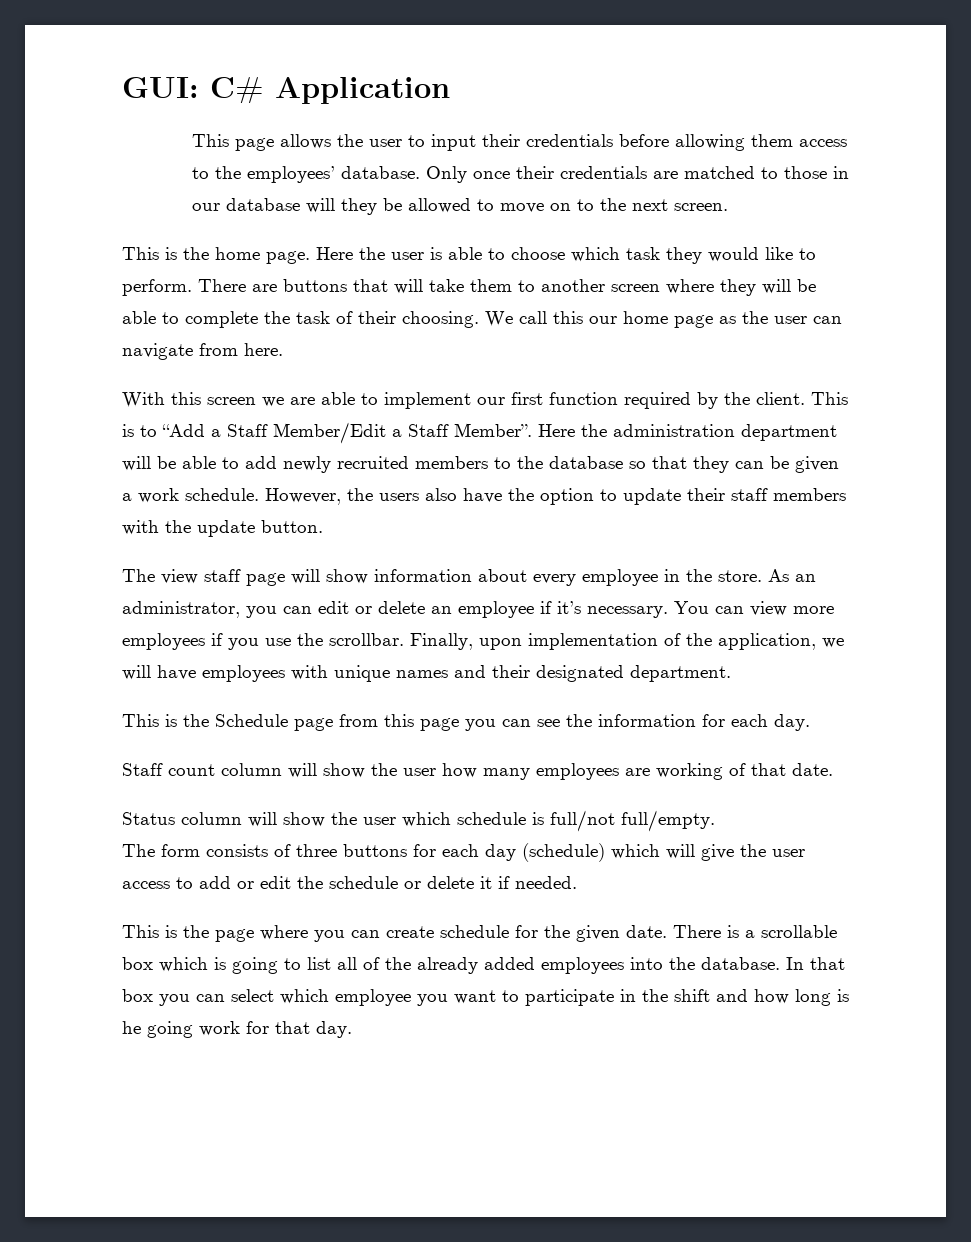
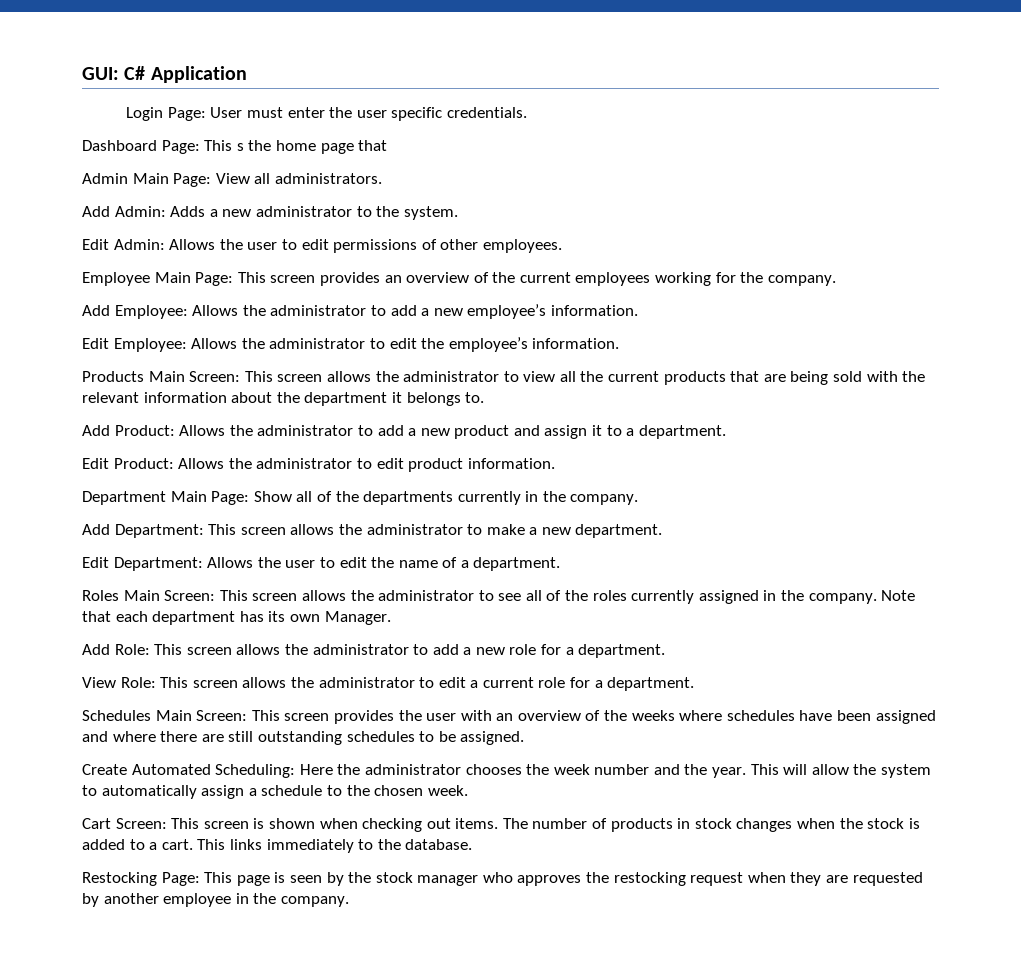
[191,134,847,151] [191,166,849,183] [191,198,728,215] [122,247,816,264] [122,279,816,296] [122,311,842,328] [122,343,283,360] [122,392,848,409] [122,422,837,444] [122,456,839,473] [122,488,846,505] [122,520,323,537] [122,569,816,586] [122,601,834,618] [122,633,844,650] [122,665,731,682] [122,714,810,731] [122,763,833,780] [122,810,715,832] [122,843,805,862] [122,876,577,889] [122,925,837,942] [122,957,845,974] [122,989,849,1006] [122,1021,352,1038] This page allows the user to input their credentials before allowing them access to the employees’ database. Only once their credentials are matched to those in our database will they be allowed to move on to the next screen. // This is the home page. Here the user is able to choose which task they would like to perform. There are buttons that will take them to another screen where they will be able to complete the task of their choosing. We call this our home page as the user can navigate from here. // With this screen we are able to implement our first function required by the client. This is to “Add a Staff Member/Edit a Staff Member”. Here the administration department will be able to add newly recruited members to the database so that they can be given a work schedule. However, the users also have the option to update their staff members with the update button. // The view staff page will show information about every employee in the store. As an administrator, you can edit or delete an employee if it’s necessary. You can view more employees if you use the scrollbar. Finally, upon implementation of the application, we will have employees with unique names and their designated department. // This is the Schedule page from this page you can see the information for each day. // Staff count column will show the user how many employees are working of that date. // Status column will show the user which schedule is full/not full/empty. // The form consists of three buttons for each day (schedule) which will give the user access to add or edit the schedule or delete it if needed. // This is the page where you can create schedule for the given date. There is a scrollable box which is going to list all of the already added employees into the database. In that box you can select which employee you want to participate in the shift and how long is he going work for that day. -> [126,107,527,121] [82,140,388,154] [82,173,382,187] [82,206,458,220] [82,239,562,253] [82,272,836,286] [82,304,638,319] [82,337,620,352] [82,371,926,385] [82,392,485,406] [82,425,726,439] [82,458,555,472] [82,491,639,505] [82,524,663,538] [82,557,561,571] [82,590,916,604] [82,611,391,625] [82,644,666,658] [82,677,695,691] [82,710,936,724] [82,731,525,745] [82,764,932,778] [82,785,468,799] [82,818,920,832] [82,839,473,853] [82,872,923,886] [82,893,349,907] Login Page: User must enter the user specific credentials. // Dashboard Page: This s the home page that // Admin Main Page: View all administrators. // Add Admin: Adds a new administrator to the system. // Edit Admin: Allows the user to edit permissions of other employees. // Employee Main Page: This screen provides an overview of the current employees working for the company. // Add Employee: Allows the administrator to add a new employee’s information. // Edit Employee: Allows the administrator to edit the employee’s information. // Products Main Screen: This screen allows the administrator to view all the current products that are being sold with the relevant information about the department it belongs to. // Add Product: Allows the administrator to add a new product and assign it to a department. // Edit Product: Allows the administrator to edit product information. // Department Main Page: Show all of the departments currently in the company. // Add Department: This screen allows the administrator to make a new department. // Edit Department: Allows the user to edit the name of a department. // Roles Main Screen: This screen allows the administrator to see all of the roles currently assigned in the company. Note that each department has its own Manager. // Add Role: This screen allows the administrator to add a new role for a department. // View Role: This screen allows the administrator to edit a current role for a department. // Schedules Main Screen: This screen provides the user with an overview of the weeks where schedules have been assigned and where there are still outstanding schedules to be assigned. // Create Automated Scheduling: Here the administrator chooses the week number and the year. This will allow the system to automatically assign a schedule to the chosen week. // Cart Screen: This screen is shown when checking out items. The number of products in stock changes when the stock is added to a cart. This links immediately to the database. // Restocking Page: This page is seen by the stock manager who approves the restocking request when they are requested by another employee in the company.

